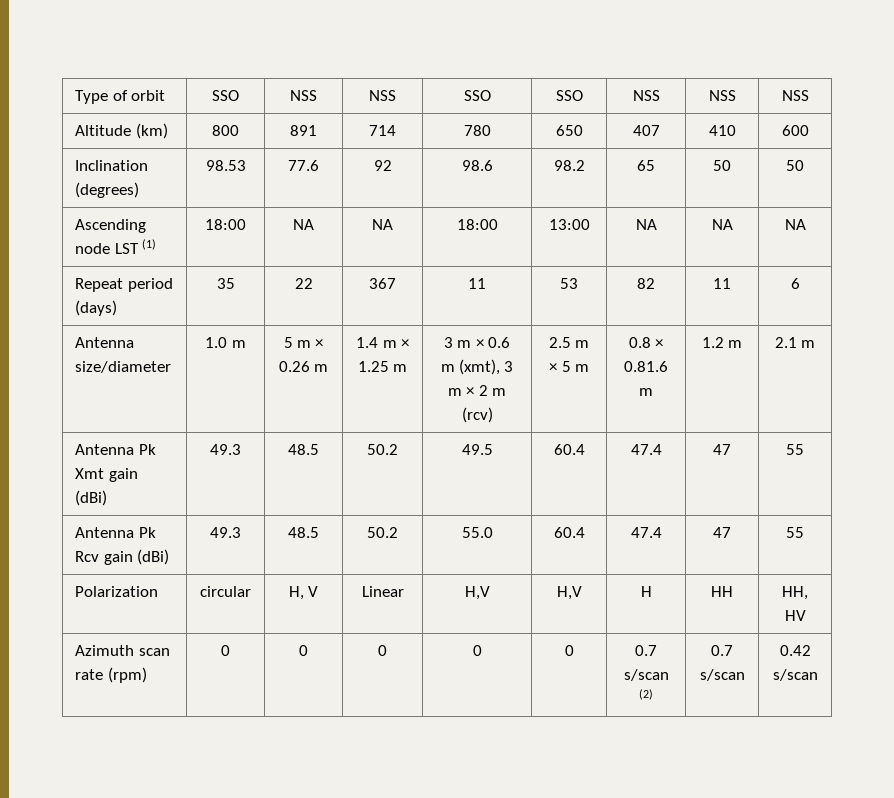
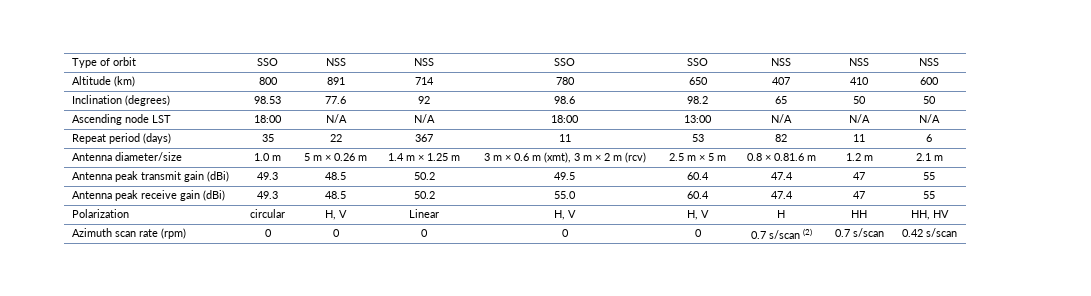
[142,239,157,250] [204,219,246,230] [293,219,314,230] [372,219,393,230] (1) | 18:00 | NA | NA -> [254,115,282,123] [325,114,347,123] [414,114,435,123] | 18:00 | N/A | N/A
[635,219,657,230] [711,219,733,230] [784,219,806,230] NA | NA | NA -> [771,114,792,123] [849,114,870,123] [919,114,940,123] N/A | N/A | N/A
[75,361,172,373] size/diameter -> [115,152,183,161] diameter/size
[138,444,156,455] [75,468,105,479] Pk Xmt -> [115,171,182,182] peak transmit
[138,527,156,538] [75,551,100,562] Pk Rcv -> [115,190,178,201] peak receive
[464,586,490,600] [556,586,582,600] H,V | H,V -> [554,210,576,220] [687,210,709,220] H, V | H, V

